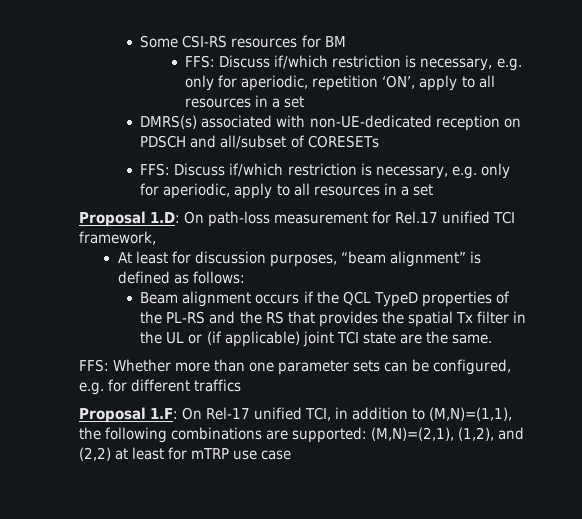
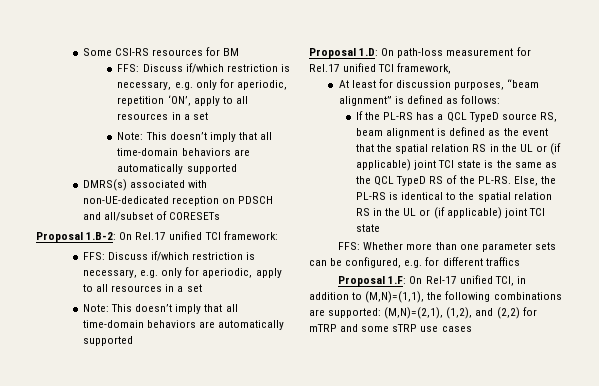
(305, 102) none -> [117,132,272,142] [117,148,250,156] [117,164,237,174] // Note: This doesn’t imply that all time-domain behaviors are automatically supported
(379, 141) none -> [36,231,278,242] // Proposal 1.B-2: On Rel.17 unified TCI framework:
(433, 190) none -> [83,304,238,314] [83,320,285,330] [83,336,134,346] // Note: This doesn’t imply that all time-domain behaviors are automatically supported
[140,291,510,307] [140,311,526,327] [140,331,492,347] Beam alignment occurs if the QCL TypeD properties of the PL-RS and the RS that provides the spatial Tx filter in the UL or (if applicable) joint TCI state are the same. -> [356,111,557,122] [356,127,548,138] [356,143,561,155] [356,159,557,171] [356,175,556,186] [356,192,552,202] [356,207,545,219] [356,224,381,232] If the PL-RS has a QCL TypeD source RS, beam alignment is defined as the event that the spatial relation RS in the UL or (if applicable) joint TCI state is the same as the QCL TypeD RS of the PL-RS. Else, the PL-RS is identical to the spatial relation RS in the UL or (if applicable) joint TCI state
[115,447,292,460] at least for mTRP use case -> [522,307,537,316] [309,324,472,332] for mTRP and some sTRP use cases

